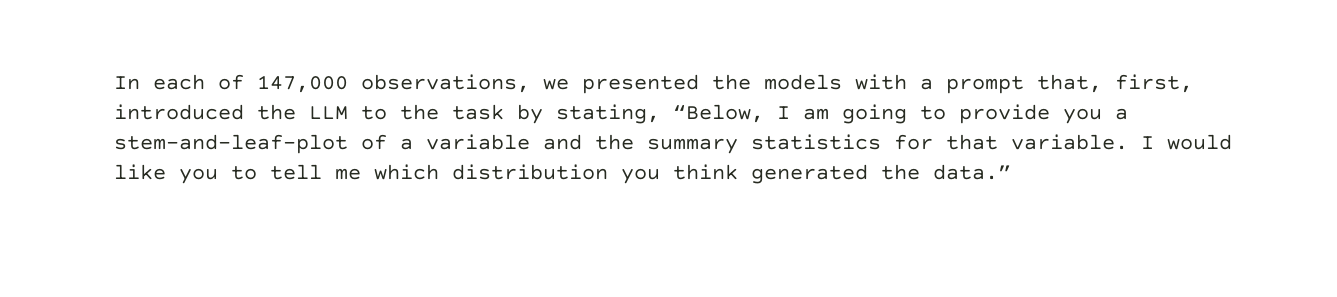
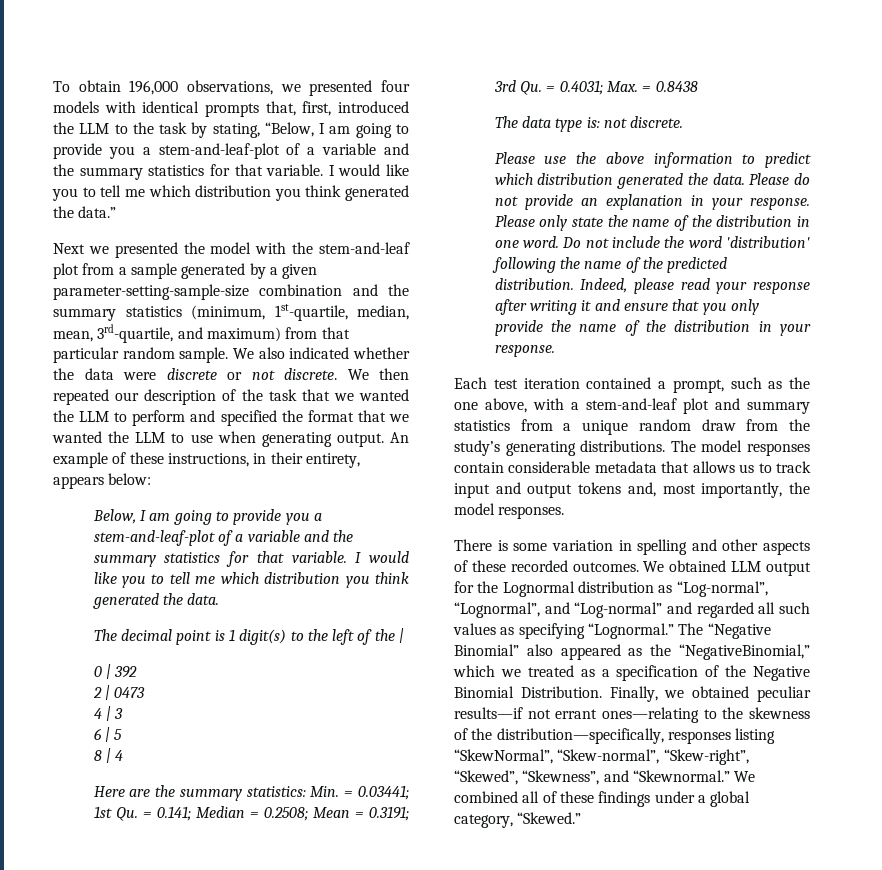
[114,74,348,93] In each of 147,000 -> [53,80,179,95] To obtain 196,000
[712,74,751,90] the -> [381,80,411,92] four
[920,76,1024,94] a prompt -> [142,101,259,117] identical prompts
(1011, 172) none -> [53,242,410,258] [53,263,318,279] [53,284,409,300] [53,304,409,321] [53,324,350,343] [53,347,410,363] [53,368,409,380] [53,389,409,405] [53,410,409,426] [52,431,409,447] [53,452,360,468] [53,473,152,489] [92,509,322,525] [93,530,354,546] [93,551,409,567] [93,572,410,588] [92,593,220,609] [93,628,405,645] [93,664,138,679] [92,685,146,700] [93,706,124,721] [93,727,123,742] [93,748,124,763] [93,785,409,801] [93,806,410,821] [493,80,698,95] [494,116,684,132] [494,152,811,168] [494,173,810,189] [494,194,810,210] [494,215,810,231] [494,236,810,248] [491,257,728,273] [494,278,810,294] [494,299,759,315] [494,320,811,336] [494,345,555,357] [454,377,810,393] [454,398,810,414] [454,419,810,435] [454,440,810,456] [454,461,811,473] [454,482,810,498] [454,503,565,519] [454,539,810,555] [454,560,811,576] [454,581,768,597] [454,602,810,618] [453,623,771,639] [454,644,810,660] [453,665,810,681] [454,686,811,702] [454,707,811,723] [454,728,776,744] [454,749,749,765] [454,770,756,785] [454,791,751,807] [454,812,582,828] // Next we presented the model with the stem-and-leaf plot from a sample generated by a given parameter-setting-sample-size combination and the summary statistics (minimum, 1st-quartile, median, mean, 3rd-quartile, and maximum) from that particular random sample. We also indicated whether the data were discrete or not discrete. We then repeated our description of the task that we wanted the LLM to perform and specified the format that we wanted the LLM to use when generating output. An example of these instructions, in their entirety, appears below: // Below, I am going to provide you a stem-and-leaf-plot of a variable and the summary statistics for that variable. I would like you to tell me which distribution you think generated the data. // The decimal point is 1 digit(s) to the left of the | // 0 | 392 // 2 | 0473 // 4 | 3 // 6 | 5 // 8 | 4 // Here are the summary statistics: Min. = 0.03441; 1st Qu. = 0.141; Median = 0.2508; Mean = 0.3191; 3rd Qu. = 0.4031; Max. = 0.8438 // The data type is: not discrete. // Please use the above information to predict which distribution generated the data. Please do not provide an explanation in your response. Please only state the name of the distribution in one word. Do not include the word 'distribution' following the name of the predicted distribution. Indeed, please read your response after writing it and ensure that you only provide the name of the distribution in your response. // Each test iteration contained a prompt, such as the one above, with a stem-and-leaf plot and summary statistics from a unique random draw from the study’s generating distributions. The model responses contain considerable metadata that allows us to track input and output tokens and, most importantly, the model responses. // There is some variation in spelling and other aspects of these recorded outcomes. We obtained LLM output for the Lognormal distribution as “Log-normal”, “Lognormal”, and “Log-normal” and regarded all such values as specifying “Lognormal.” The “Negative Binomial” also appeared as the “NegativeBinomial,” which we treated as a specification of the Negative Binomial Distribution. Finally, we obtained peculiar results—if not errant ones—relating to the skewness of the distribution—specifically, responses listing “SkewNormal”, “Skew-normal”, “Skew-right”, “Skewed”, “Skewness”, and “Skewnormal.” We combined all of these findings under a global category, “Skewed.”

